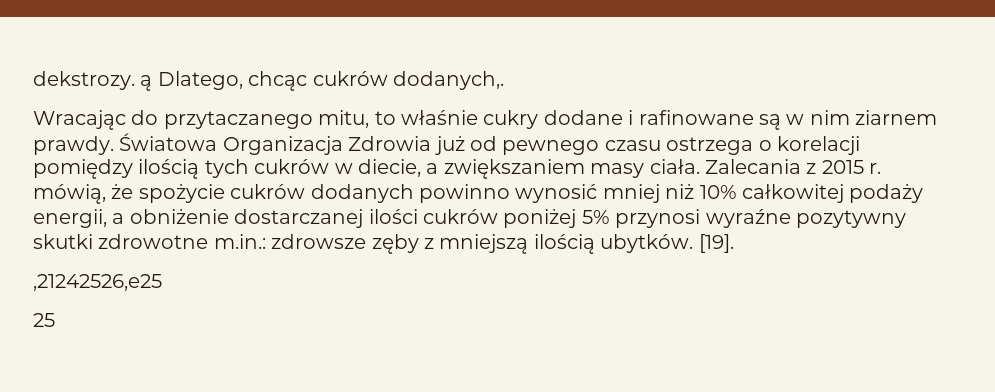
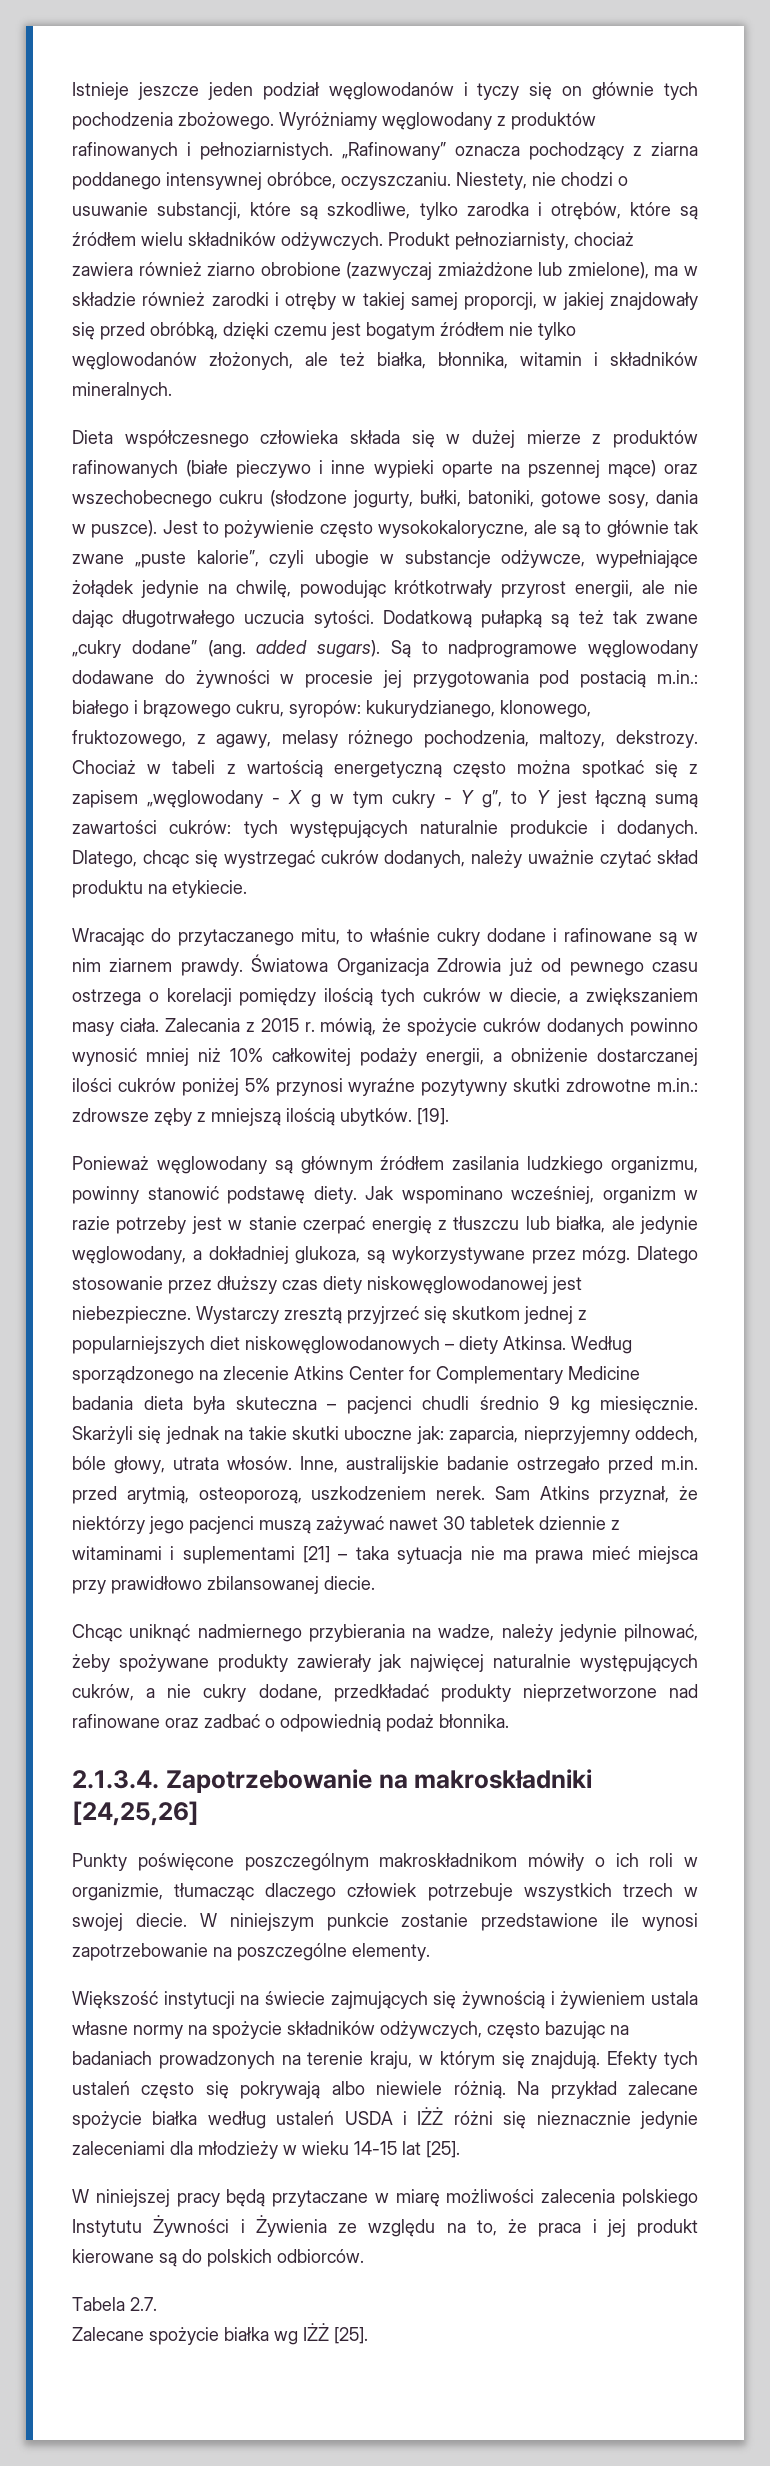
[33,71,504,91] dekstrozy. ą Dlatego, chcąc cukrów dodanych,. -> [72,82,698,100] [72,112,596,130] [72,142,698,160] [72,172,628,190] [72,202,699,220] [72,232,634,250] [72,262,698,280] [72,292,698,310] [72,322,576,340] [72,352,698,370] [72,382,172,400] [72,430,699,448] [72,460,699,478] [72,490,698,508] [72,520,700,538] [72,550,698,568] [72,580,699,598] [72,610,698,628] [72,640,698,658] [72,670,698,688] [72,700,591,718] [72,730,698,748] [72,760,698,778] [72,790,698,808] [72,820,698,838] [72,850,699,868] [72,880,247,898] Istnieje jeszcze jeden podział węglowodanów i tyczy się on głównie tych pochodzenia zbożowego. Wyróżniamy węglowodany z produktów rafinowanych i pełnoziarnistych. „Rafinowany” oznacza pochodzący z ziarna poddanego intensywnej obróbce, oczyszczaniu. Niestety, nie chodzi o usuwanie substancji, które są szkodliwe, tylko zarodka i otrębów, które są źródłem wielu składników odżywczych. Produkt pełnoziarnisty, chociaż zawiera również ziarno obrobione (zazwyczaj zmiażdżone lub zmielone), ma w składzie również zarodki i otręby w takiej samej proporcji, w jakiej znajdowały się przed obróbką, dzięki czemu jest bogatym źródłem nie tylko węglowodanów złożonych, ale też białka, błonnika, witamin i składników mineralnych. // Dieta współczesnego człowieka składa się w dużej mierze z produktów rafinowanych (białe pieczywo i inne wypieki oparte na pszennej mące) oraz wszechobecnego cukru (słodzone jogurty, bułki, batoniki, gotowe sosy, dania w puszce). Jest to pożywienie często wysokokaloryczne, ale są to głównie tak zwane „puste kalorie”, czyli ubogie w substancje odżywcze, wypełniające żołądek jedynie na chwilę, powodując krótkotrwały przyrost energii, ale nie dając długotrwałego uczucia sytości. Dodatkową pułapką są też tak zwane „cukry dodane” (ang. added sugars). Są to nadprogramowe węglowodany dodawane do żywności w procesie jej przygotowania pod postacią m.in.: białego i brązowego cukru, syropów: kukurydzianego, klonowego, fruktozowego, z agawy, melasy różnego pochodzenia, maltozy, dekstrozy. Chociaż w tabeli z wartością energetyczną często można spotkać się z zapisem „węglowodany - X g w tym cukry - Y g”, to Y jest łączną sumą zawartości cukrów: tych występujących naturalnie produkcie i dodanych. Dlatego, chcąc się wystrzegać cukrów dodanych, należy uważnie czytać skład produktu na etykiecie.
[33,274,162,291] [33,313,55,327] ,21242526,e25 // 25 -> [72,1156,698,1174] [72,1186,698,1204] [72,1216,698,1234] [72,1246,698,1264] [72,1276,582,1294] [72,1306,587,1324] [72,1336,632,1354] [72,1366,640,1384] [72,1396,698,1414] [72,1426,698,1444] [72,1456,698,1474] [72,1486,698,1504] [72,1516,620,1534] [72,1546,699,1564] [72,1576,375,1594] [72,1624,698,1642] [72,1654,698,1672] [72,1684,698,1702] [72,1714,509,1732] [72,1769,593,1793] [72,1801,199,1826] [72,1853,698,1871] [72,1883,698,1901] [72,1913,698,1931] [72,1943,430,1961] [72,1991,699,2009] [72,2021,629,2039] [72,2051,698,2069] [72,2081,699,2099] [72,2107,698,2129] [72,2141,460,2159] [72,2189,698,2207] [72,2215,698,2237] [72,2249,364,2267] [72,2297,157,2311] [72,2323,368,2345] Ponieważ węglowodany są głównym źródłem zasilania ludzkiego organizmu, powinny stanowić podstawę diety. Jak wspominano wcześniej, organizm w razie potrzeby jest w stanie czerpać energię z tłuszczu lub białka, ale jedynie węglowodany, a dokładniej glukoza, są wykorzystywane przez mózg. Dlatego stosowanie przez dłuższy czas diety niskowęglowodanowej jest niebezpieczne. Wystarczy zresztą przyjrzeć się skutkom jednej z popularniejszych diet niskowęglowodanowych – diety Atkinsa. Według sporządzonego na zlecenie Atkins Center for Complementary Medicine badania dieta była skuteczna – pacjenci chudli średnio 9 kg miesięcznie. Skarżyli się jednak na takie skutki uboczne jak: zaparcia, nieprzyjemny oddech, bóle głowy, utrata włosów. Inne, australijskie badanie ostrzegało przed m.in. przed arytmią, osteoporozą, uszkodzeniem nerek. Sam Atkins przyznał, że niektórzy jego pacjenci muszą zażywać nawet 30 tabletek dziennie z witaminami i suplementami [21] – taka sytuacja nie ma prawa mieć miejsca przy prawidłowo zbilansowanej diecie. // Chcąc uniknąć nadmiernego przybierania na wadze, należy jedynie pilnować, żeby spożywane produkty zawierały jak najwięcej naturalnie występujących cukrów, a nie cukry dodane, przedkładać produkty nieprzetworzone nad rafinowane oraz zadbać o odpowiednią podaż błonnika. // 2.1.3.4. Zapotrzebowanie na makroskładniki [24,25,26] // Punkty poświęcone poszczególnym makroskładnikom mówiły o ich roli w organizmie, tłumacząc dlaczego człowiek potrzebuje wszystkich trzech w swojej diecie. W niniejszym punkcie zostanie przedstawione ile wynosi zapotrzebowanie na poszczególne elementy. // Większość instytucji na świecie zajmujących się żywnością i żywieniem ustala własne normy na spożycie składników odżywczych, często bazując na badaniach prowadzonych na terenie kraju, w którym się znajdują. Efekty tych ustaleń często się pokrywają albo niewiele różnią. Na przykład zalecane spożycie białka według ustaleń USDA i IŻŻ różni się nieznacznie jedynie zaleceniami dla młodzieży w wieku 14-15 lat [25]. // W niniejszej pracy będą przytaczane w miarę możliwości zalecenia polskiego Instytutu Żywności i Żywienia ze względu na to, że praca i jej produkt kierowane są do polskich odbiorców. // Tabela 2.7. // Zalecane spożycie białka wg IŻŻ [25].

